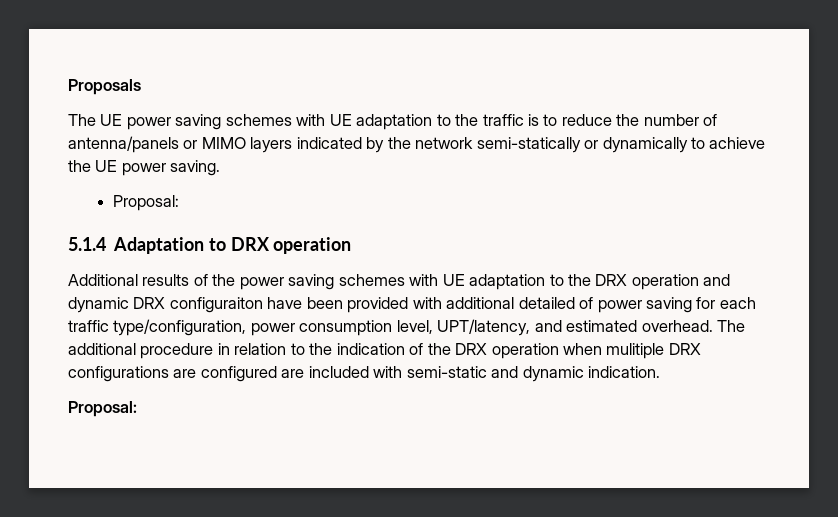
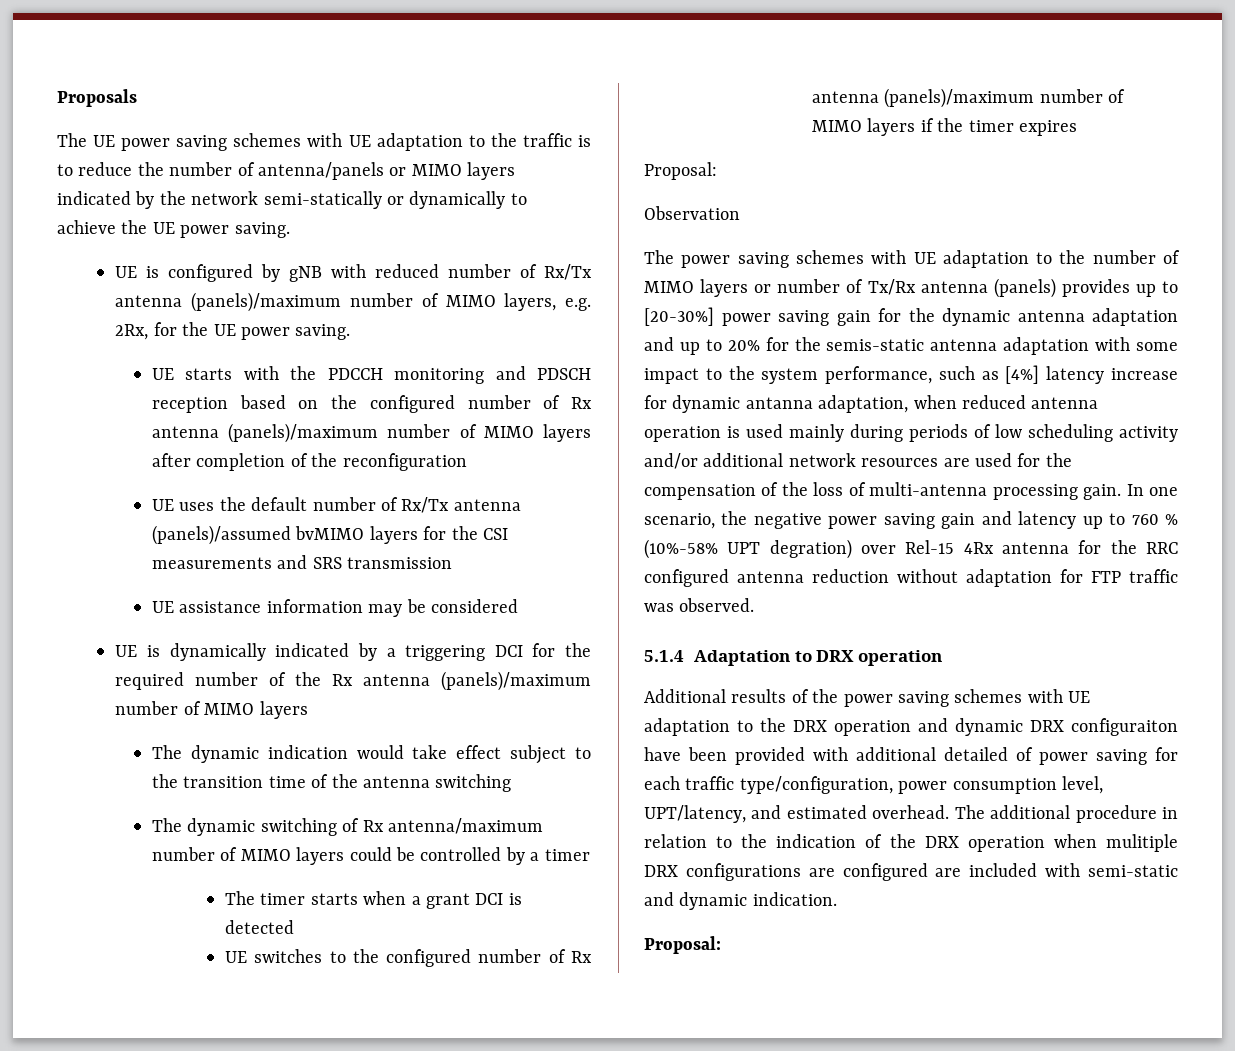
[113,195,180,211] Proposal: -> [115,264,592,282] [115,292,591,312] [115,322,351,340] [151,366,591,384] [151,395,592,413] [151,423,591,443] [151,453,467,471] [151,497,521,513] [151,525,508,545] [151,555,453,569] [151,599,518,617] [115,643,591,661] [115,671,591,691] [115,701,308,719] [151,745,592,764] [151,774,512,792] [151,818,543,836] [151,847,590,865] [224,891,522,909] [224,920,294,934] [224,949,592,967] [811,88,1126,108] [811,118,1077,136] [644,162,717,180] [644,206,740,220] [644,250,1180,268] [644,278,1178,298] [644,307,1178,326] [644,337,1178,355] [644,365,1178,384] [644,395,1099,413] [644,424,1178,442] [644,453,1072,469] [644,482,1178,500] [644,511,1178,529] [644,539,1178,559] [644,569,1178,587] [644,598,755,612] UE is configured by gNB with reduced number of Rx/Tx antenna (panels)/maximum number of MIMO layers, e.g. 2Rx, for the UE power saving. // UE starts with the PDCCH monitoring and PDSCH reception based on the configured number of Rx antenna (panels)/maximum number of MIMO layers after completion of the reconfiguration // UE uses the default number of Rx/Tx antenna (panels)/assumed bvMIMO layers for the CSI measurements and SRS transmission // UE assistance information may be considered // UE is dynamically indicated by a triggering DCI for the required number of the Rx antenna (panels)/maximum number of MIMO layers // The dynamic indication would take effect subject to the transition time of the antenna switching // The dynamic switching of Rx antenna/maximum number of MIMO layers could be controlled by a timer // The timer starts when a grant DCI is detected // UE switches to the configured number of Rx antenna (panels)/maximum number of MIMO layers if the timer expires // Proposal: // Observation // The power saving schemes with UE adaptation to the number of MIMO layers or number of Tx/Rx antenna (panels) provides up to [20-30%] power saving gain for the dynamic antenna adaptation and up to 20% for the semis-static antenna adaptation with some impact to the system performance, such as [4%] latency increase for dynamic antanna adaptation, when reduced antenna operation is used mainly during periods of low scheduling activity and/or additional network resources are used for the compensation of the loss of multi-antenna processing gain. In one scenario, the negative power saving gain and latency up to 760 % (10%-58% UPT degration) over Rel-15 4Rx antenna for the RRC configured antenna reduction without adaptation for FTP traffic was observed.

